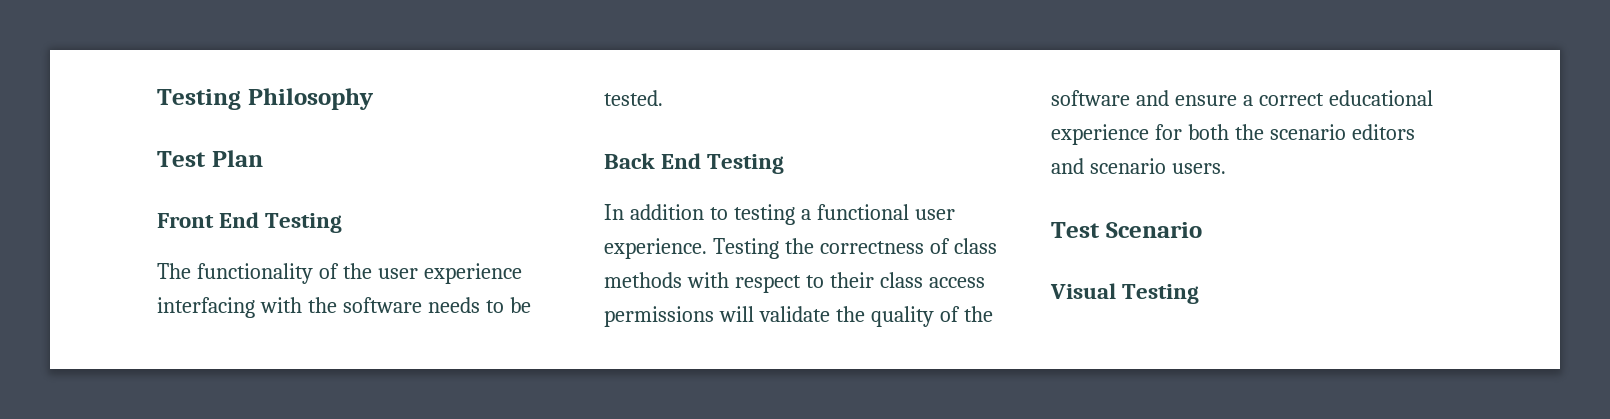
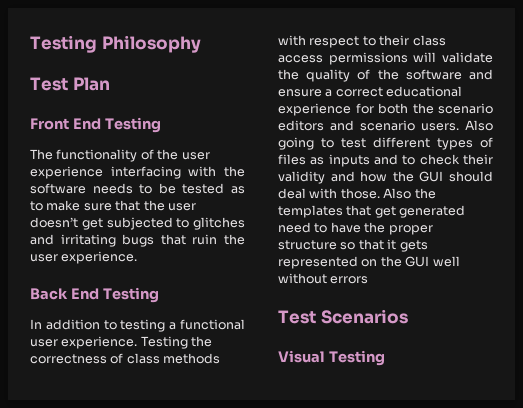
[604,90,663,106] tested. -> [182,183,245,194] [30,200,196,211] [30,217,245,230] [30,234,245,247] [30,251,138,264] tested as to make sure that the user doesn’t get subjected to glitches and irritating bugs that ruin the user experience.
[1051,222,1202,238] // Test Scenario -> [465,120,493,131] [278,137,493,150] [278,154,493,167] [278,171,493,184] [278,188,436,199] [278,205,466,218] [278,222,433,235] [278,239,428,252] [278,256,460,269] [278,273,369,284] [278,309,408,324] Also going to test different types of files as inputs and to check their validity and how the GUI should deal with those. Also the templates that get generated need to have the proper structure so that it gets represented on the GUI well without errors // Test Scenarios

